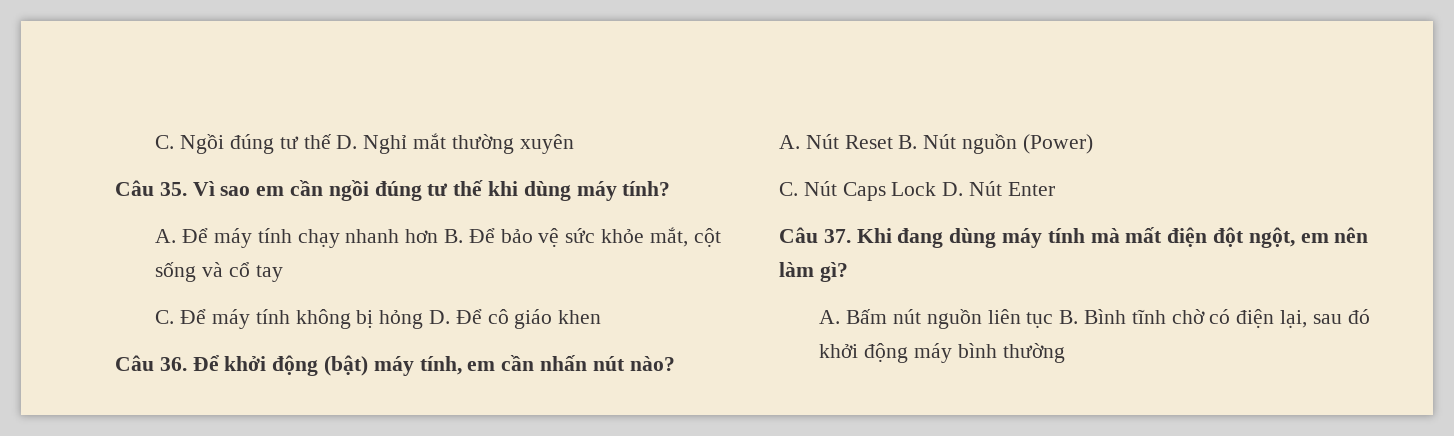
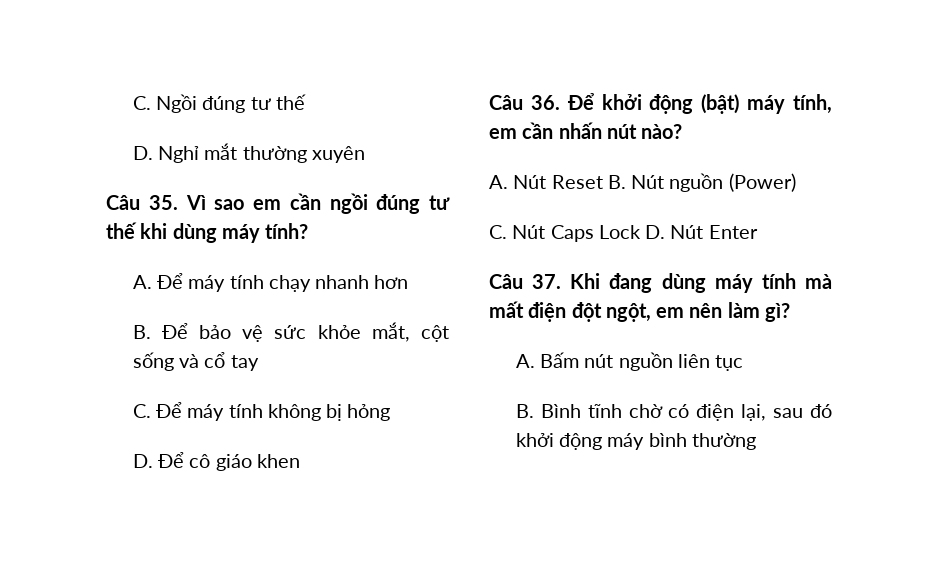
(332, 141) none -> (306, 102) //
(439, 236) none -> (409, 282) //
(424, 319) none -> (391, 412) //
(1054, 320) none -> (744, 363) //

